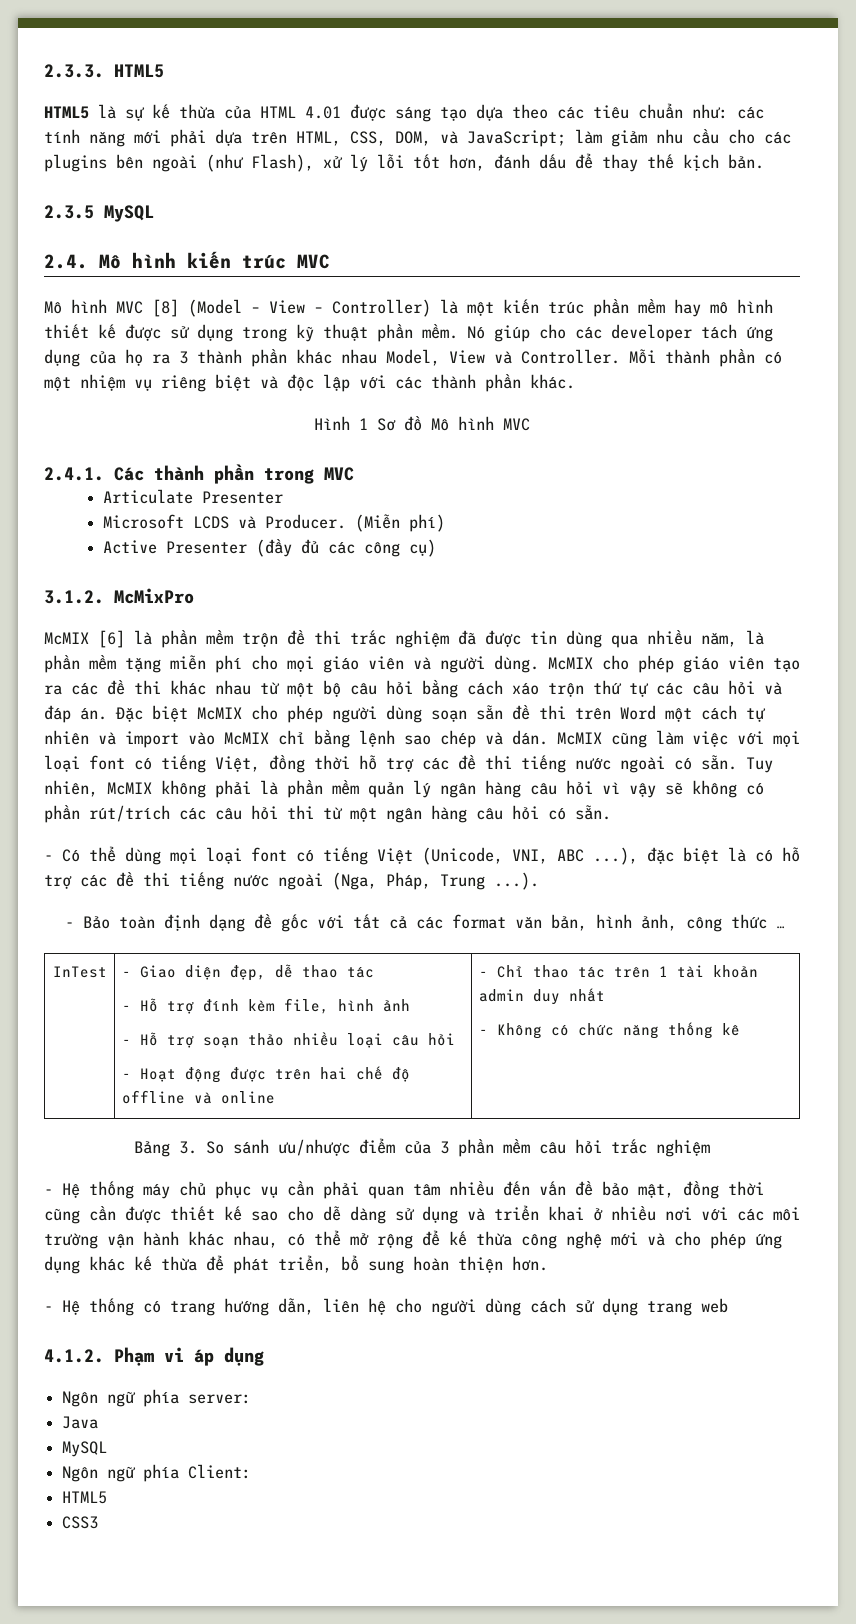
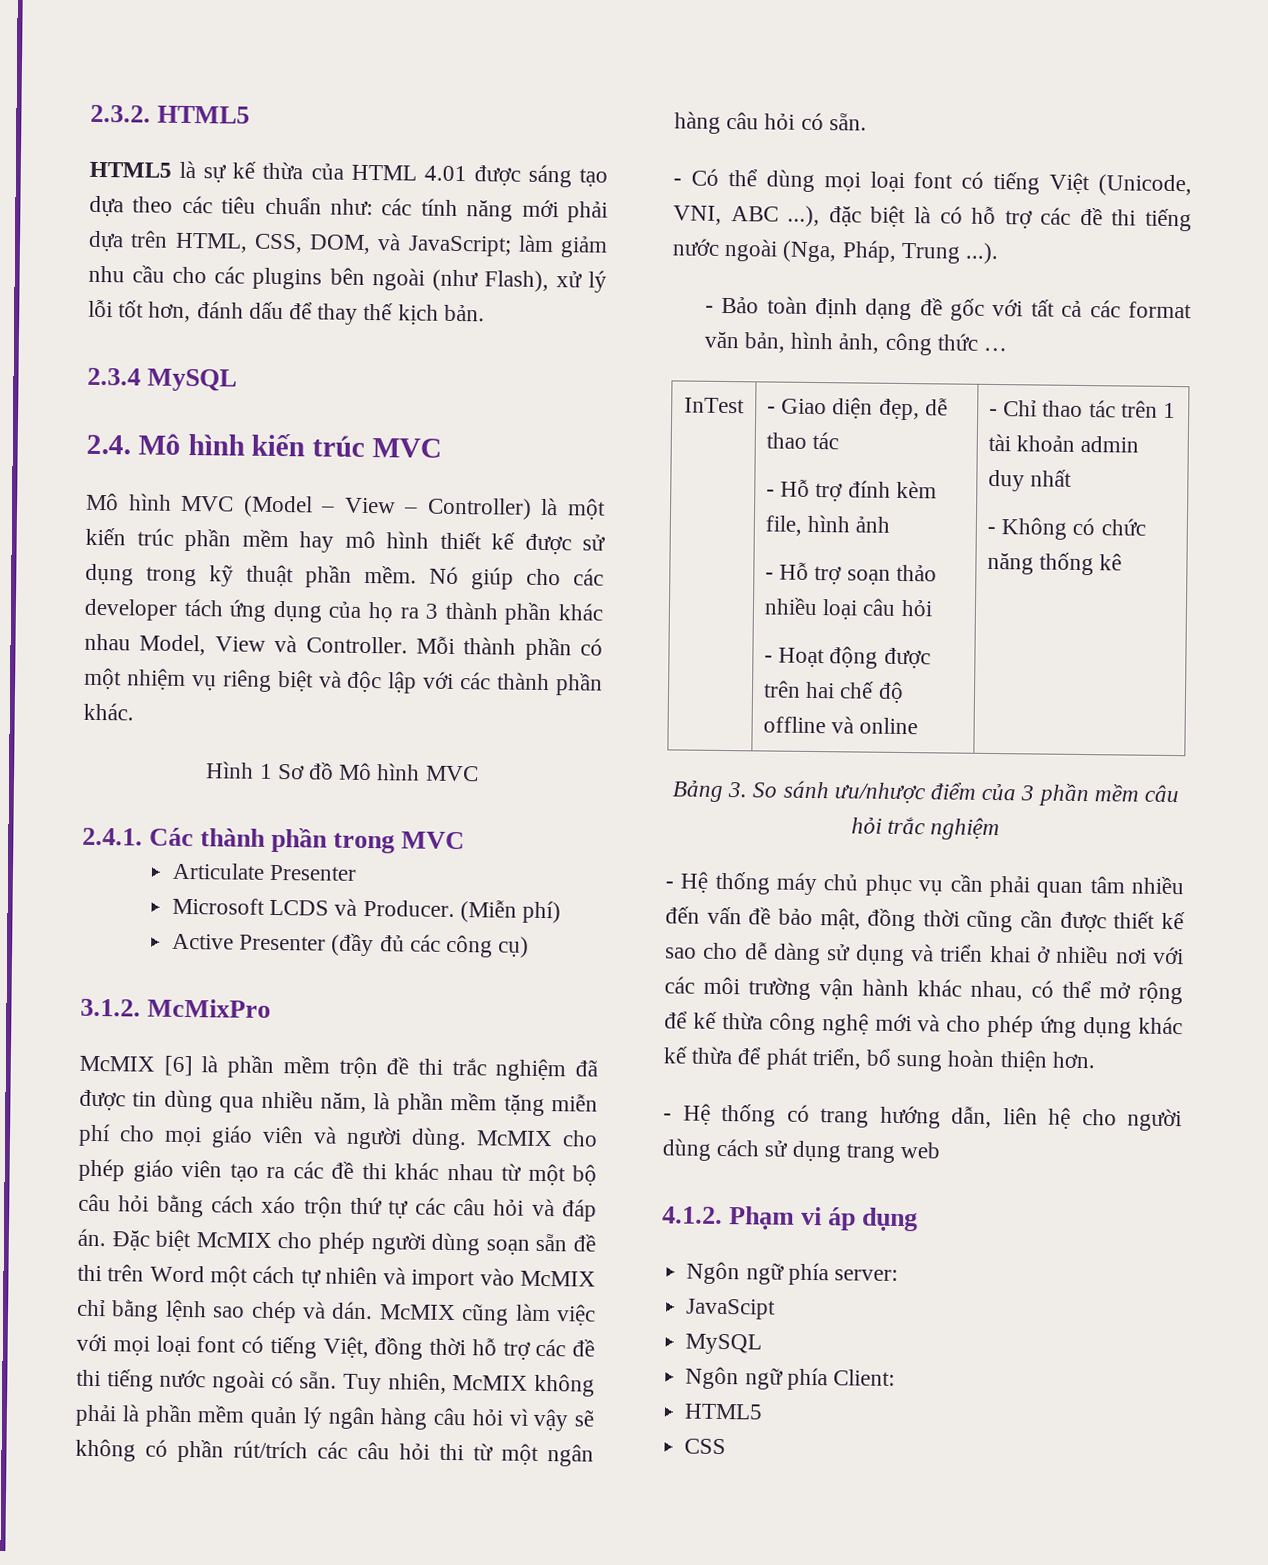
[44,64,104,78] 2.3.3. -> [90,104,151,123] 2.3.2.
[44,205,94,219] 2.3.5 -> [87,367,141,386] 2.3.4
[152,299,179,317] [8] -> (235, 503) none
[62,1416,99,1429] Java -> [686,1298,777,1320] JavaScipt
[62,1516,99,1529] CSS3 -> [684,1438,727,1455] CSS

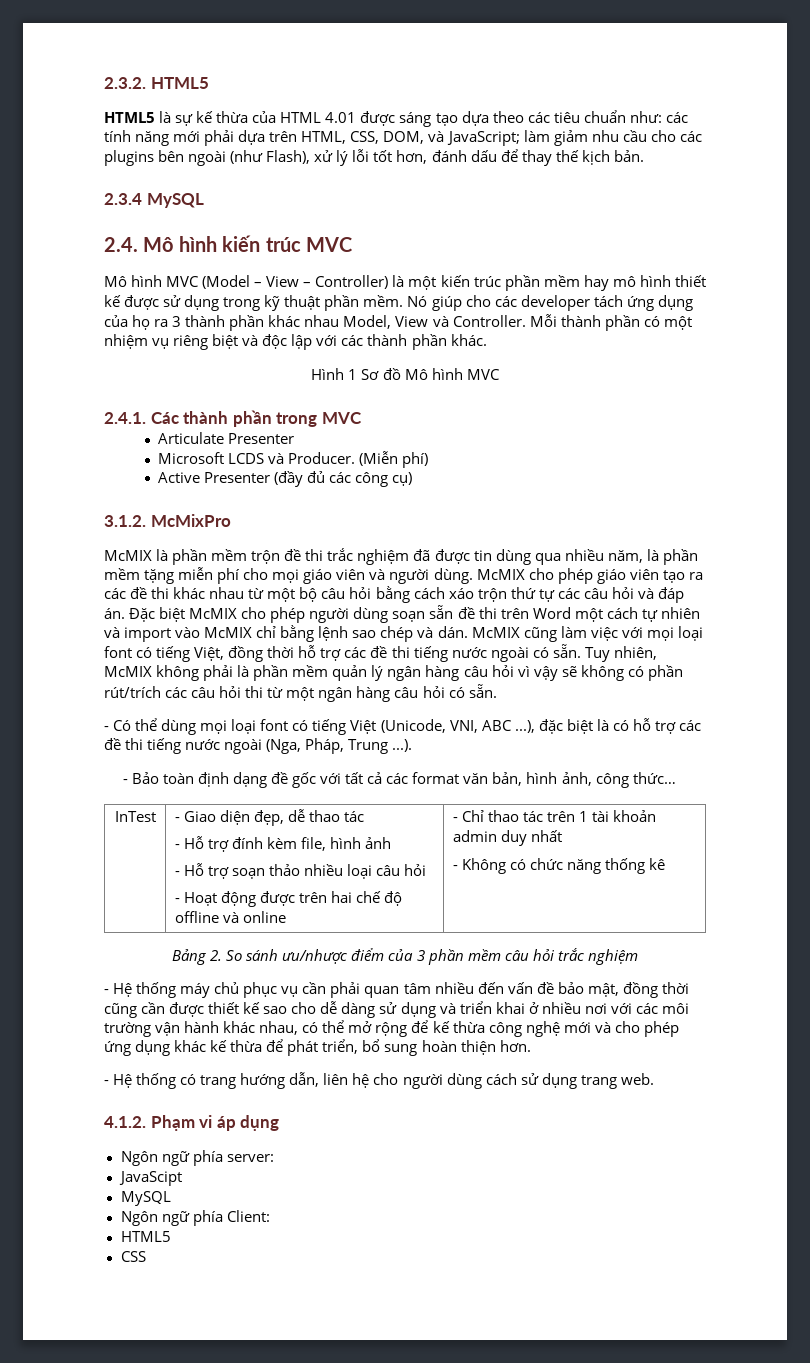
[163,1055,193,1077] [6] -> (152, 555) none
[936,333,1008,352] thức … -> [632,772,676,784] thức…
[727,782,749,798] 3. -> [210,950,223,961] 2.
[900,1142,941,1159] web -> [620,1073,654,1085] web.

